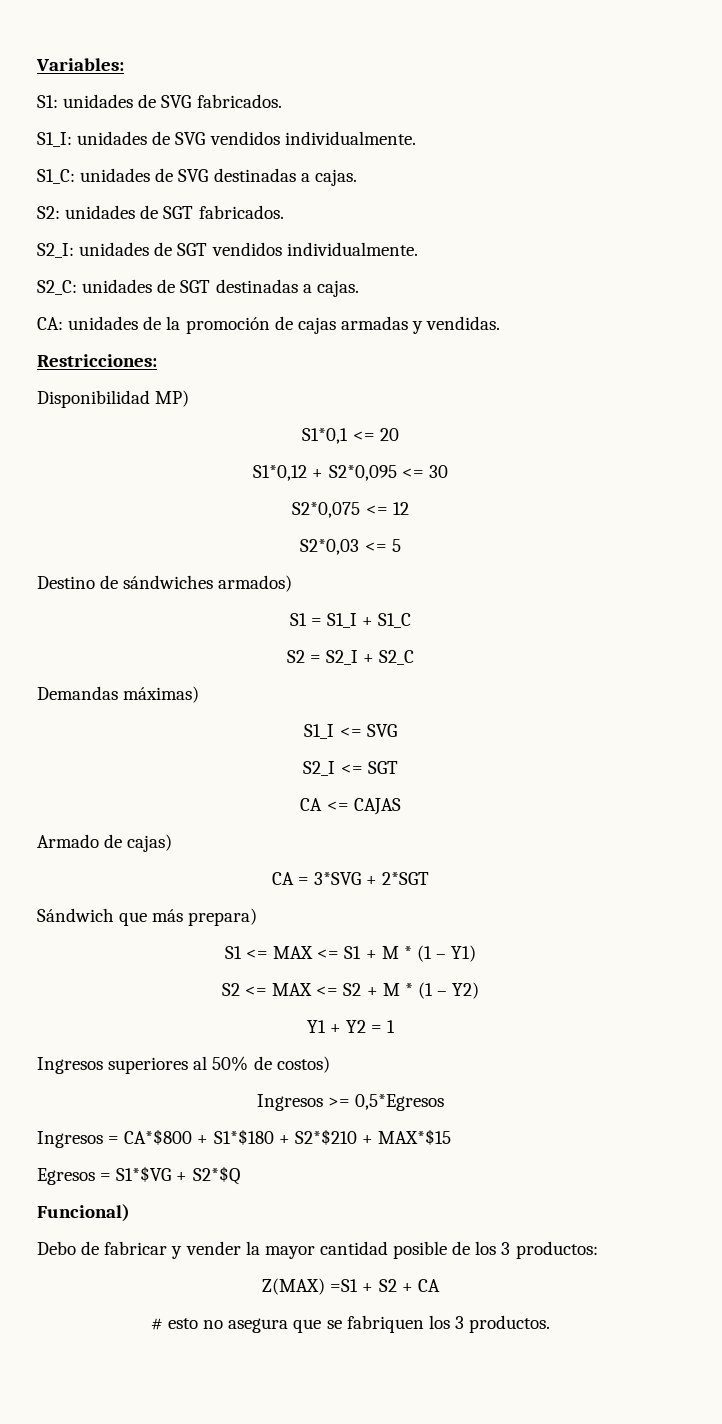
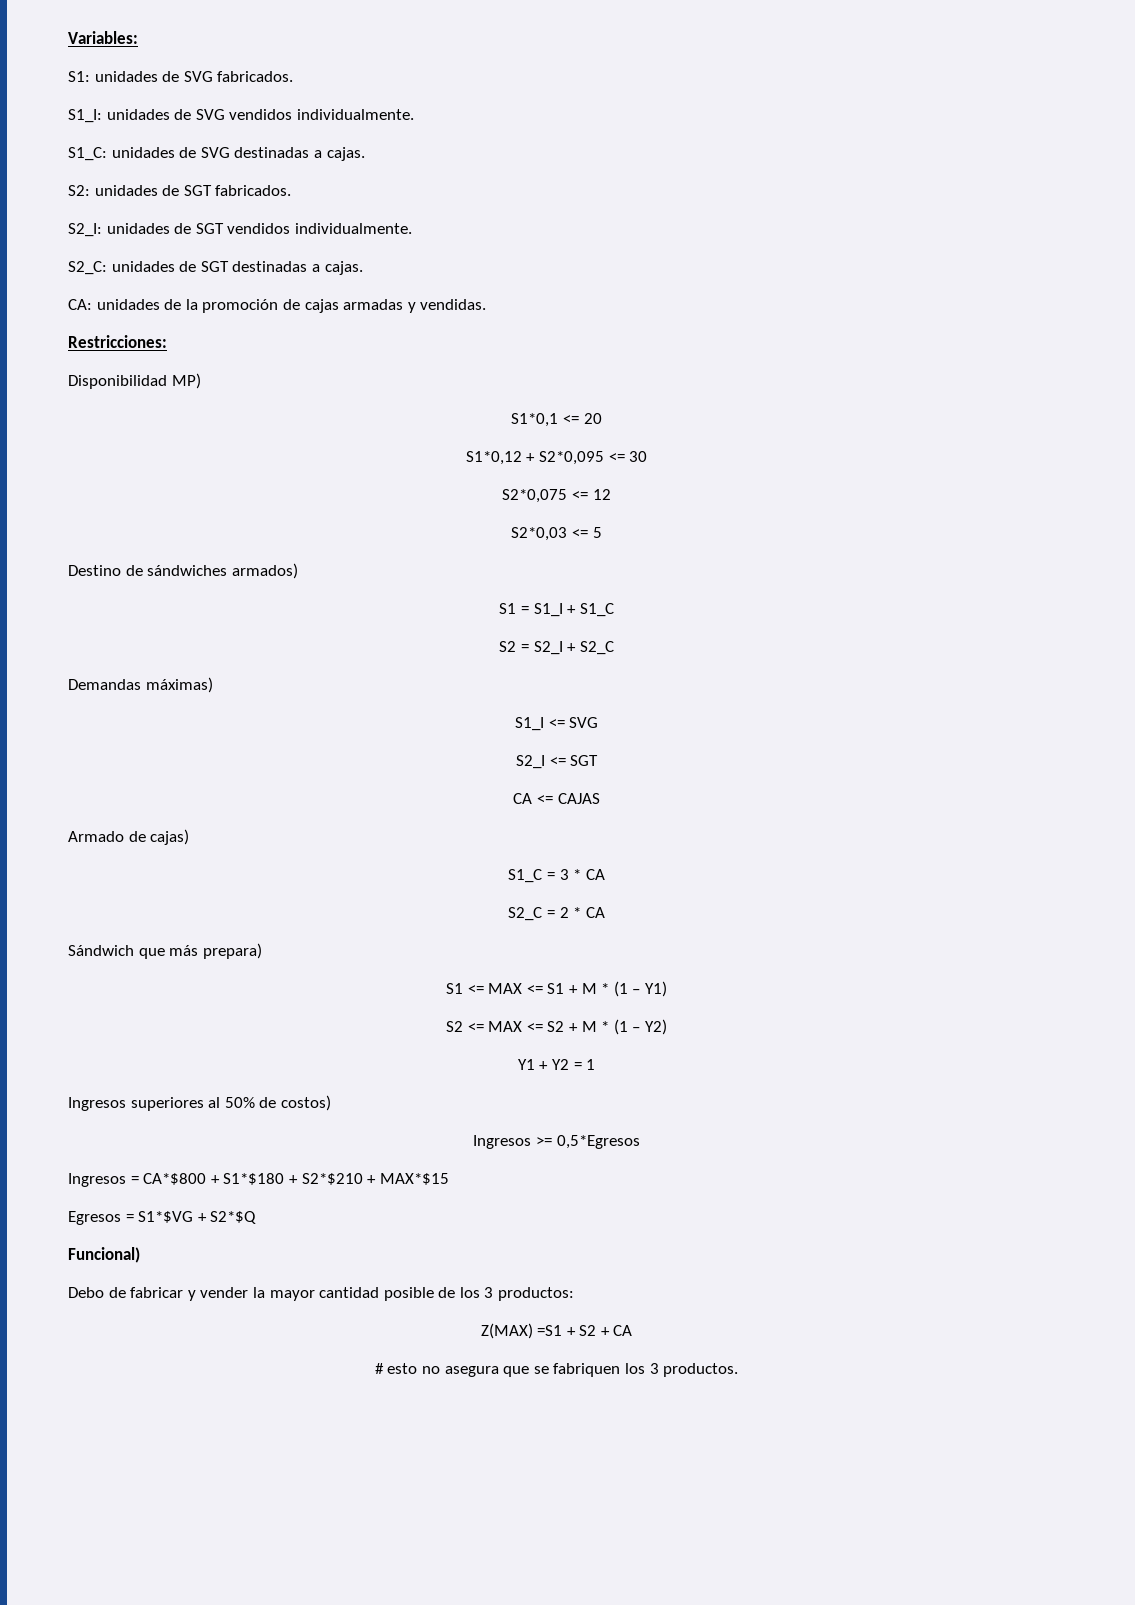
[271,872,430,885] CA = 3*SVG + 2*SGT -> [508,869,605,883] [508,907,605,921] S1_C = 3 * CA // S2_C = 2 * CA

